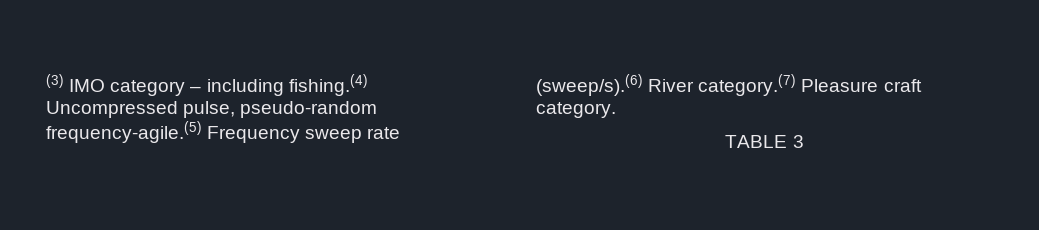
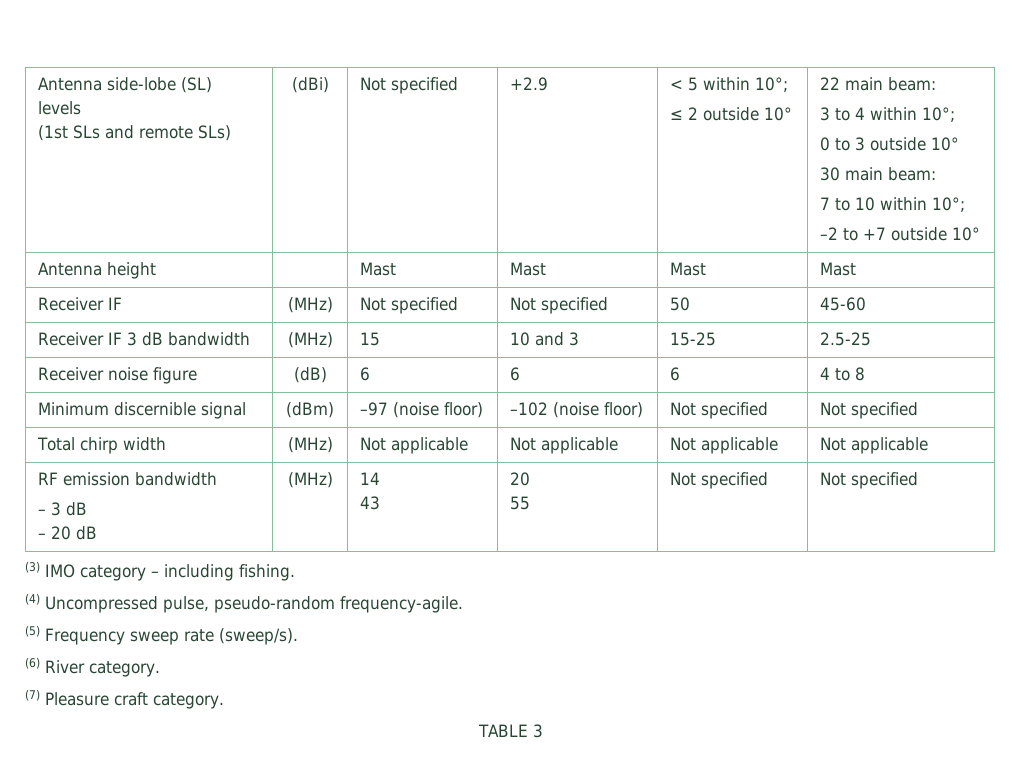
(46, 81) none -> [38,77,213,93] [38,101,82,115] [38,125,232,141] [291,77,329,93] [360,77,459,94] [510,77,549,91] [670,77,789,92] [670,107,793,121] [820,77,937,91] [820,107,956,122] [820,137,960,151] [820,167,937,181] [820,197,966,212] [820,227,981,241] [38,262,157,279] [360,262,397,276] [510,262,547,276] [670,262,707,276] [820,262,857,276] [38,297,123,311] [287,297,333,313] [360,297,459,314] [510,297,609,314] [670,297,691,311] [820,297,867,311] [38,332,251,346] [287,332,333,348] [360,332,381,346] [510,332,580,346] [670,332,717,346] [820,332,872,346] [38,367,198,384] [293,367,327,383] [360,367,371,381] [510,367,521,381] [670,367,681,381] [820,367,866,381] [38,402,247,419] [286,402,334,418] [360,402,484,418] [510,402,644,418] [670,402,769,419] [820,402,919,419] [37,437,167,454] [287,437,333,453] [360,437,469,454] [510,437,619,454] [670,437,779,454] [820,437,929,454] [38,472,218,486] [38,502,88,516] [38,526,98,540] [287,472,333,488] [360,472,381,485] [360,496,381,510] [510,472,531,486] [510,496,531,510] [670,472,769,489] [820,472,919,489] Antenna side-lobe (SL) levels // (1st SLs and remote SLs) | (dBi) | Not specified | +2.9 | < 5 within 10°; // ≤ 2 outside 10° | 22 main beam: // 3 to 4 within 10°; // 0 to 3 outside 10° // 30 main beam: // 7 to 10 within 10°; // –2 to +7 outside 10° // Antenna height | | Mast | Mast | Mast | Mast // Receiver IF | (MHz) | Not specified | Not specified | 50 | 45-60 // Receiver IF 3 dB bandwidth | (MHz) | 15 | 10 and 3 | 15-25 | 2.5-25 // Receiver noise figure | (dB) | 6 | 6 | 6 | 4 to 8 // Minimum discernible signal | (dBm) | –97 (noise floor) | –102 (noise floor) | Not specified | Not specified // Total chirp width | (MHz) | Not applicable | Not applicable | Not applicable | Not applicable // RF emission bandwidth // – 3 dB // – 20 dB | (MHz) | 14 // 43 | 20 // 55 | Not specified | Not specified //
[288,74,368,96] fishing.(4) -> [239,564,295,581] [25,593,40,605] fishing. // (4)
[46,121,202,143] frequency-agile.(5) -> [340,596,463,613] [25,625,40,637] frequency-agile. // (5)
[536,74,797,96] (sweep/s).(6) River category.(7) -> [218,628,298,645] [25,657,160,677] [25,689,40,701] (sweep/s). // (6) River category. // (7)

